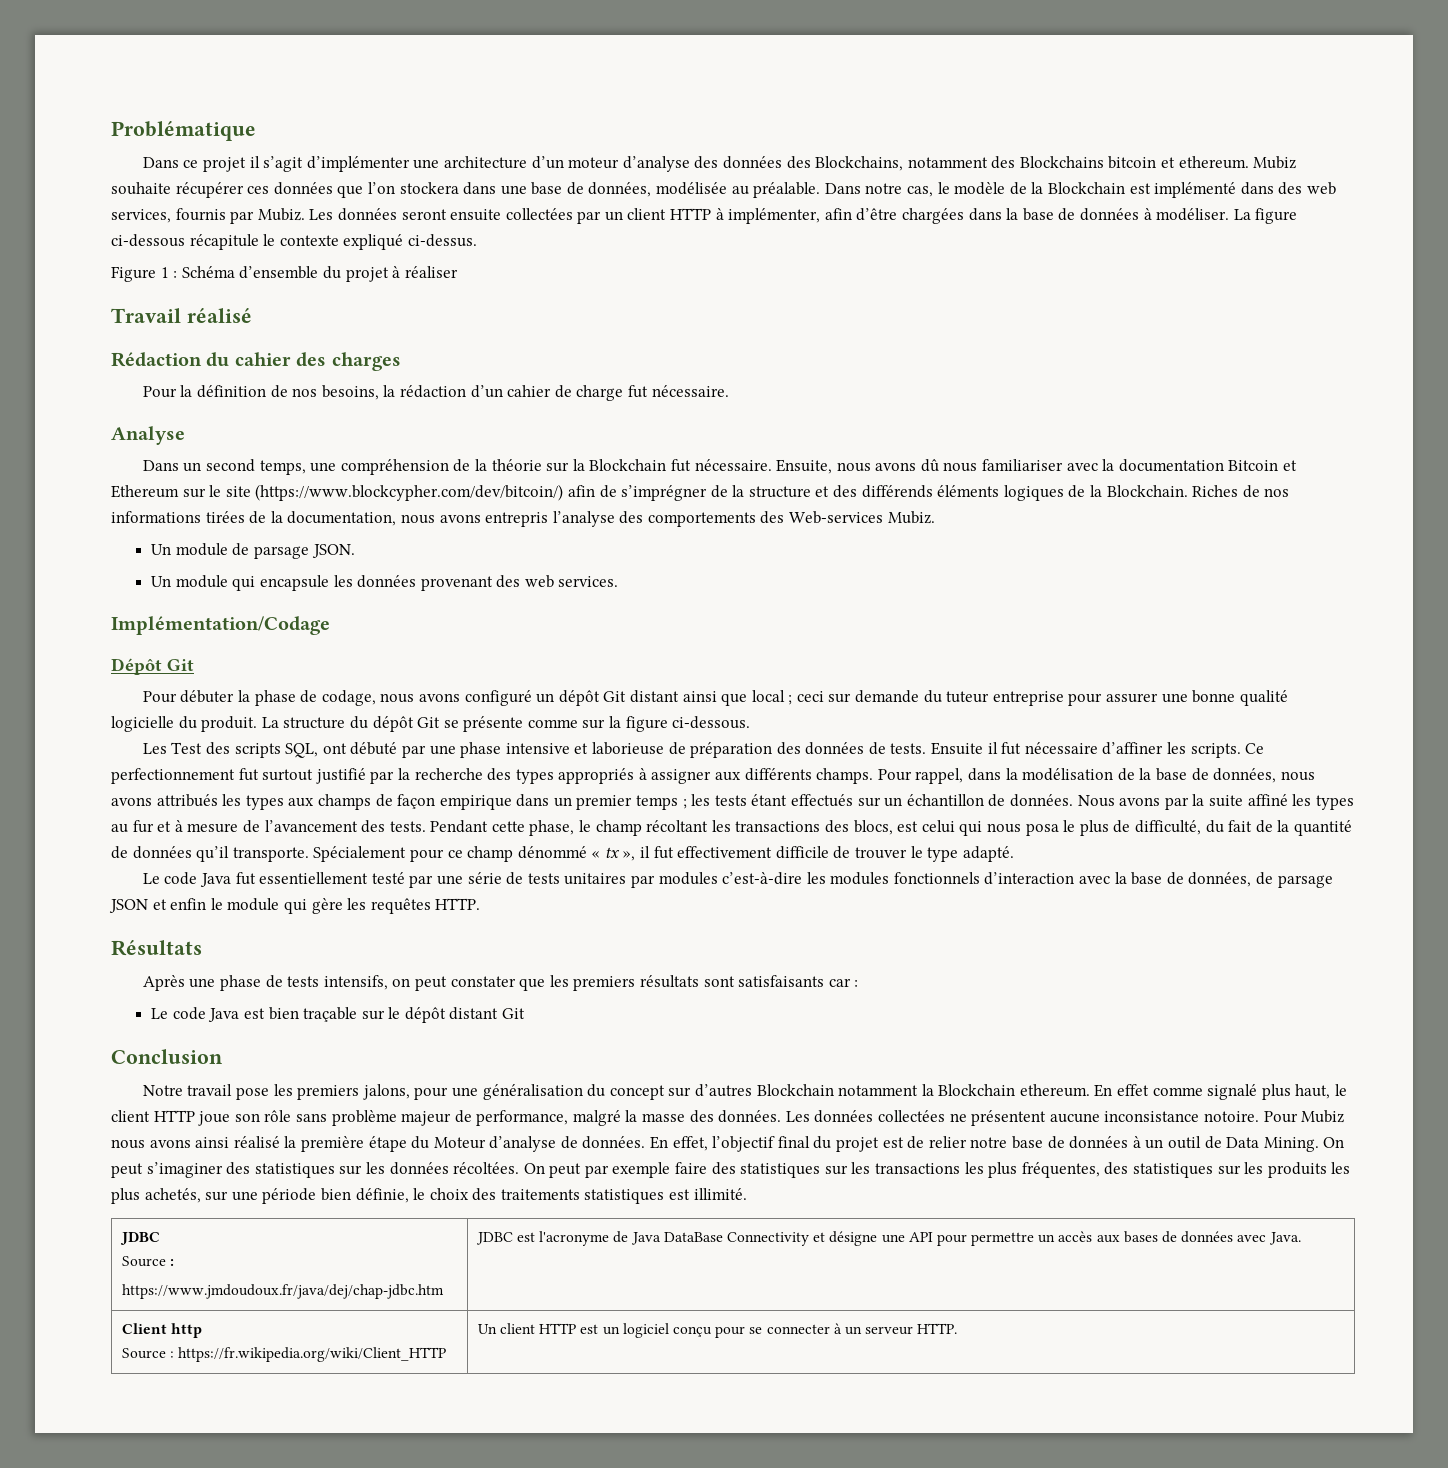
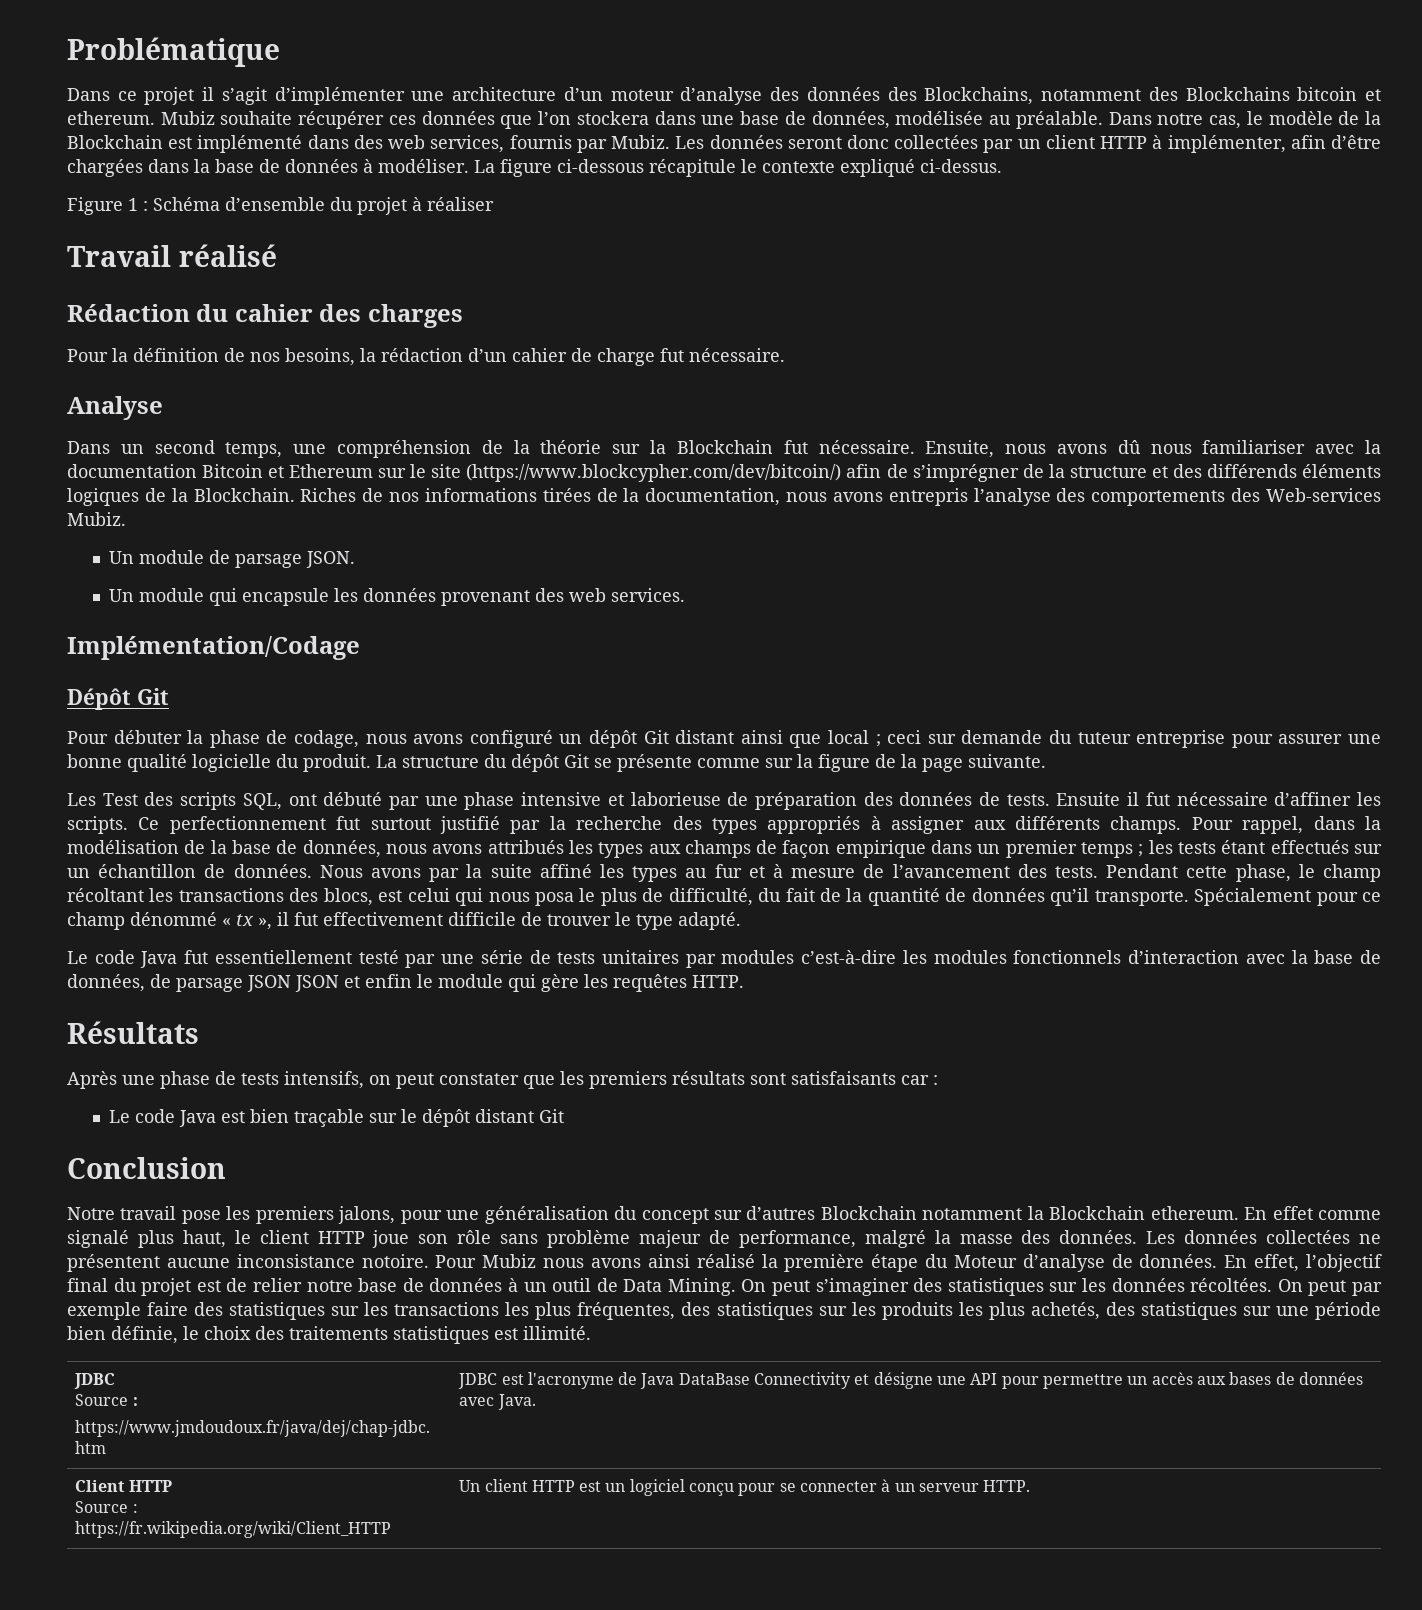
[450,209,502,221] ensuite -> [846,135,889,149] donc
[672,716,751,729] ci-dessous. -> [875,754,1046,772] de la page suivante.
(148, 906) none -> [295,975,339,992] JSON
(201, 1195) none -> [1105,1302,1237,1320] des statistiques
[171,1323,203,1338] http -> [128,1480,172,1492] HTTP

